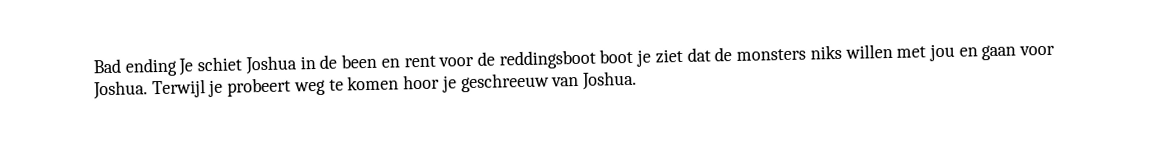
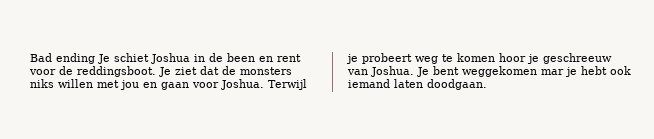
[498,48,652,70] reddingsboot boot je -> [77,66,171,77] reddingsboot. Je
(637, 80) none -> [417,66,631,77] [348,79,487,90] Je bent weggekomen mar je hebt ook iemand laten doodgaan.

